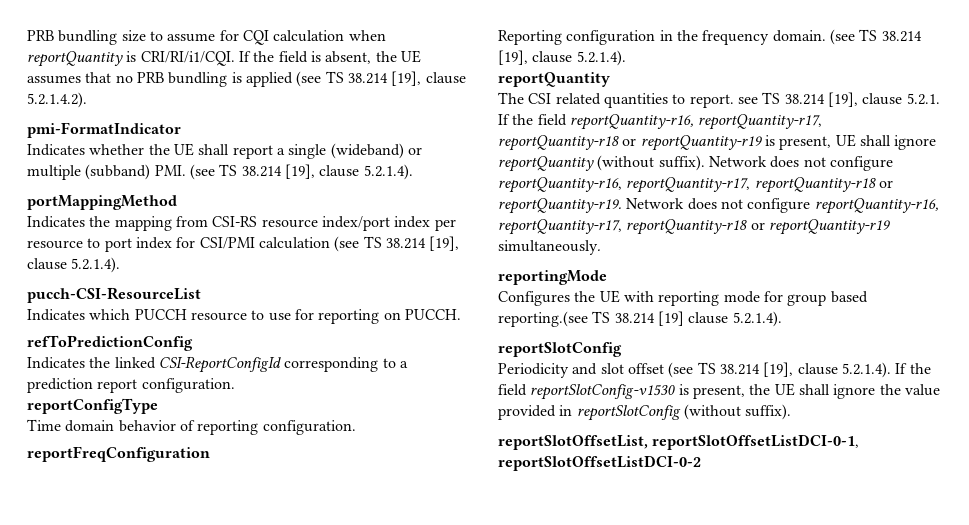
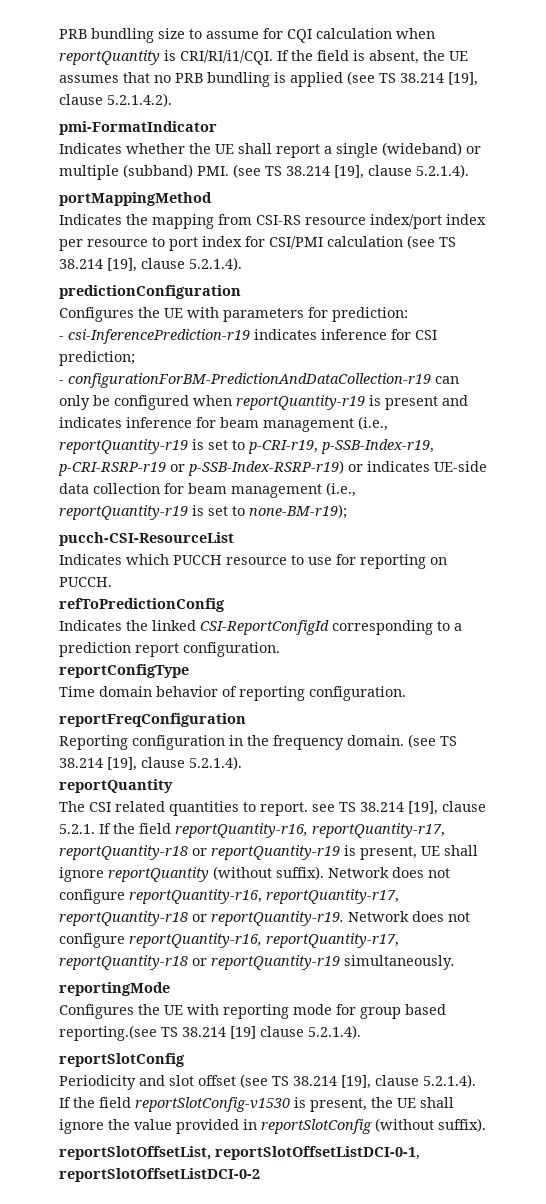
(121, 265) none -> [59,285,241,299] [59,307,408,322] [59,329,437,344] [59,351,135,366] [59,373,459,388] [59,395,468,410] [59,416,388,432] [59,439,434,454] [58,460,487,476] [59,482,356,498] [59,504,347,520] // predictionConfiguration // Configures the UE with parameters for prediction: // - csi-InferencePrediction-r19 indicates inference for CSI prediction; // - configurationForBM-PredictionAndDataCollection-r19 can only be configured when reportQuantity-r19 is present and indicates inference for beam management (i.e., reportQuantity-r19 is set to p-CRI-r19, p-SSB-Index-r19, p-CRI-RSRP-r19 or p-SSB-Index-RSRP-r19) or indicates UE-side data collection for beam management (i.e., reportQuantity-r19 is set to none-BM-r19);

